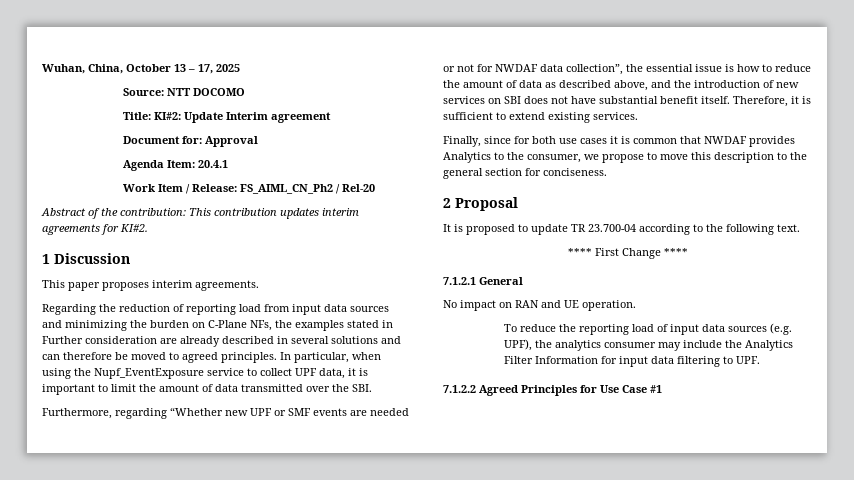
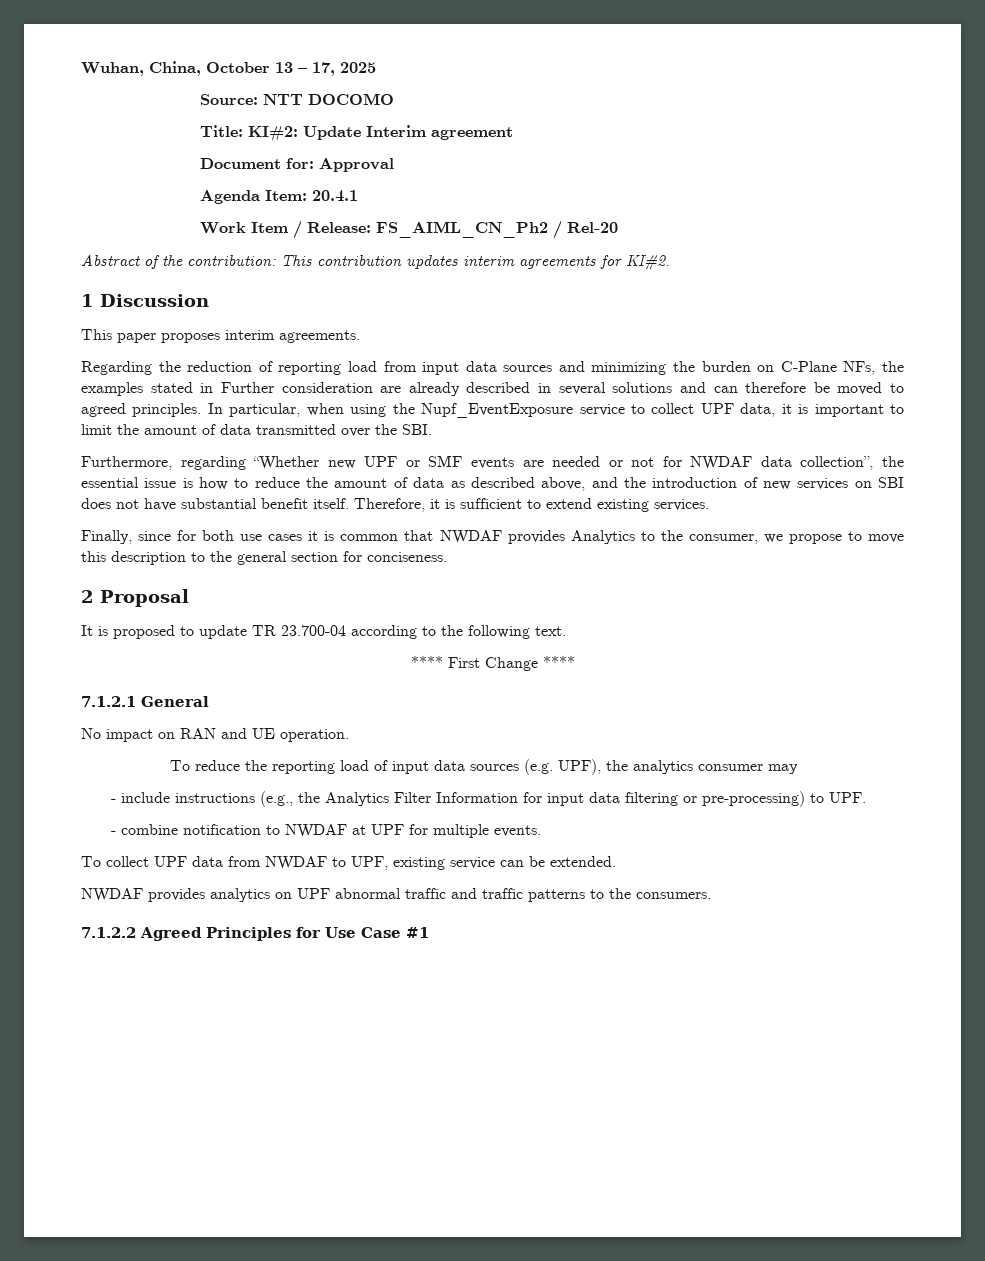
[682,340,722,348] include -> [110,791,293,807] // - include instructions (e.g.,
(720, 361) none -> [682,791,805,807] or pre-processing)
(760, 360) none -> [110,824,541,838] [81,856,616,870] [81,888,711,902] // - combine notification to NWDAF at UPF for multiple events. // To collect UPF data from NWDAF to UPF, existing service can be extended. // NWDAF provides analytics on UPF abnormal traffic and traffic patterns to the consumers.

